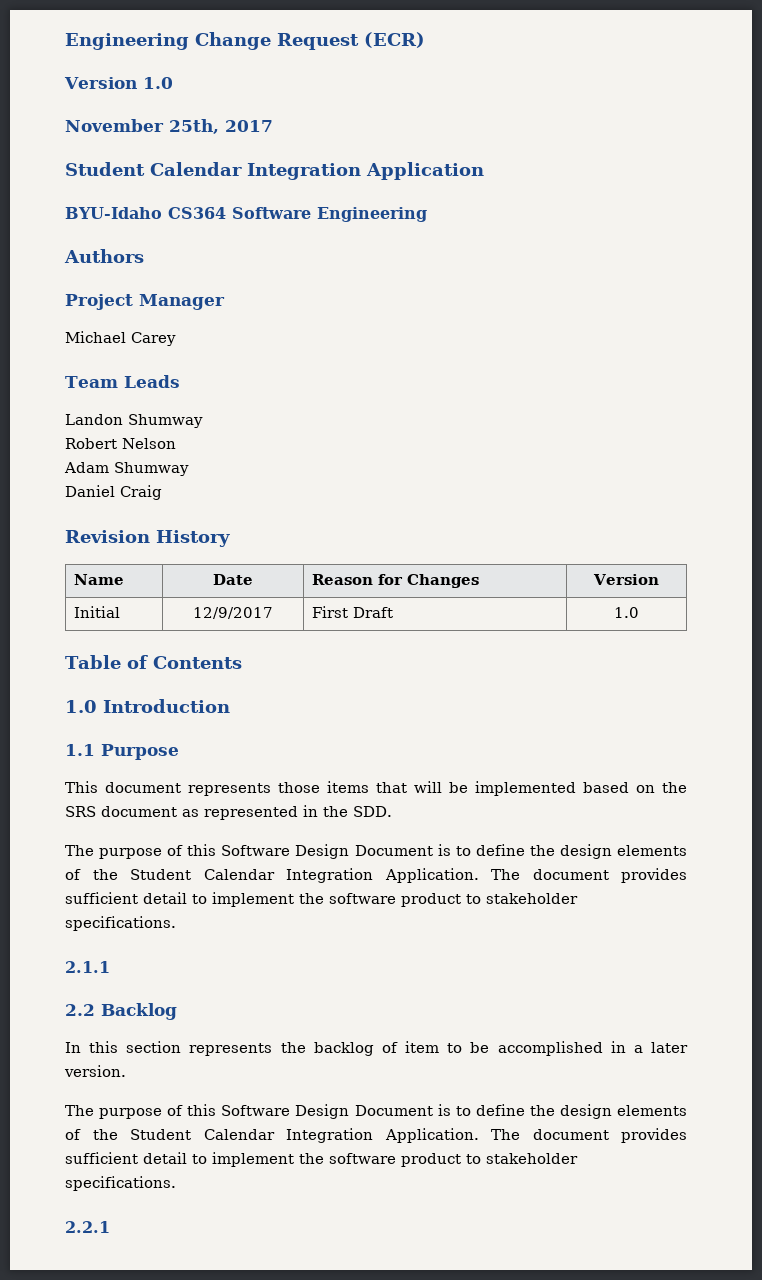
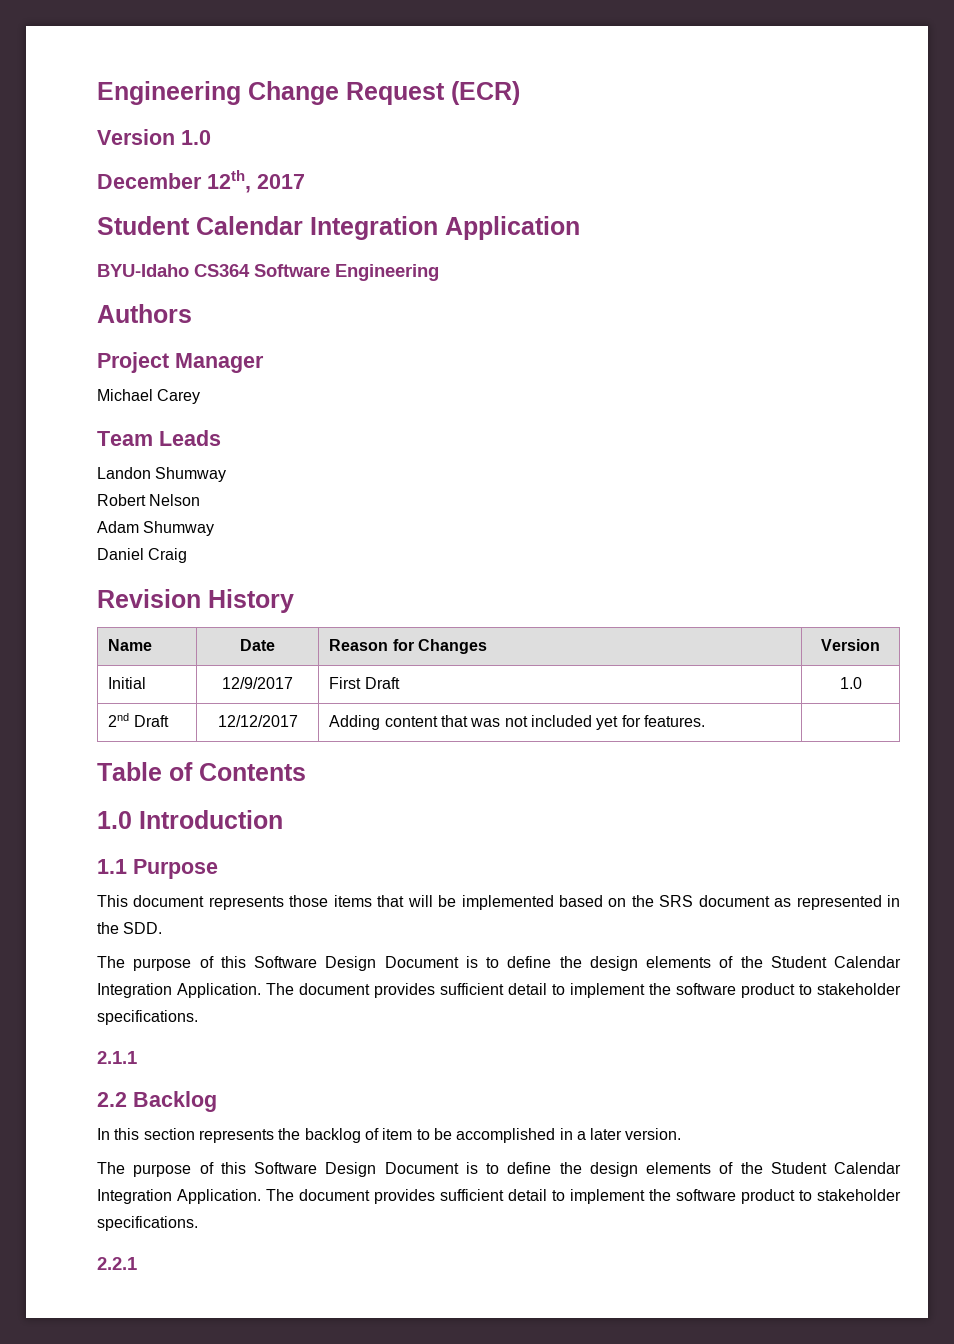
[65,119,219,134] November 25th, -> [97,170,251,193] December 12th,
(639, 612) none -> [108,713,169,727] [217,715,298,727] [329,715,706,730] // 2nd Draft | 12/12/2017 | Adding content that was not included yet for features. |

